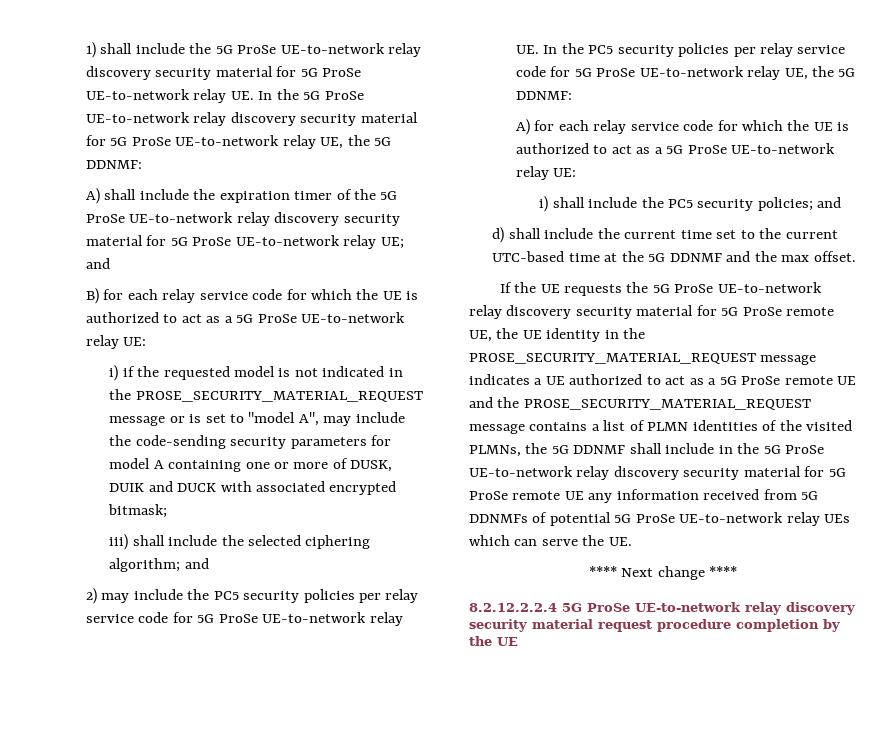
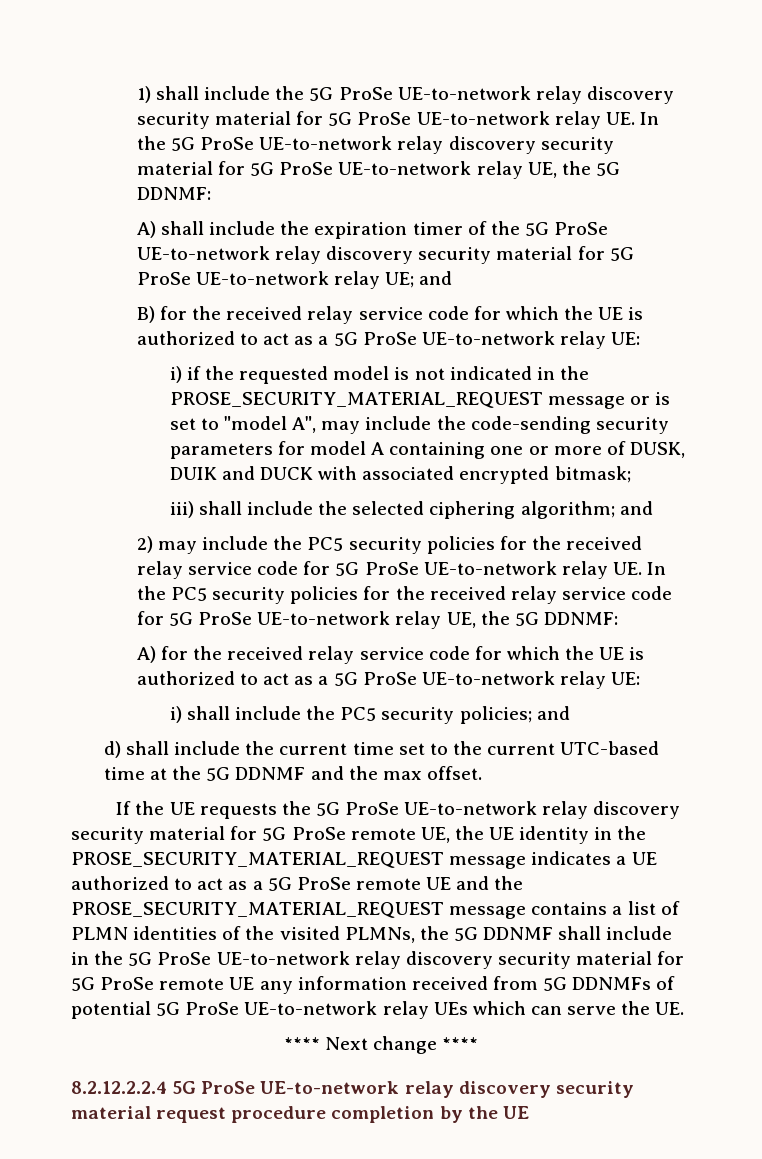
[127,289,158,300] each -> [192,306,303,320] the received
[358,593,381,603] per -> [499,536,643,550] for the received
[733,47,756,57] per -> [363,586,506,600] for the received
[558,120,589,131] each -> [193,646,304,660] the received

